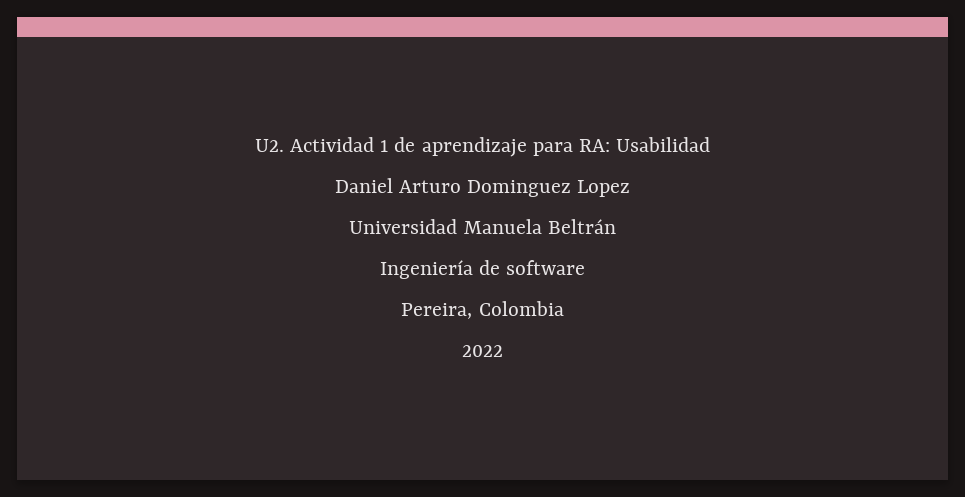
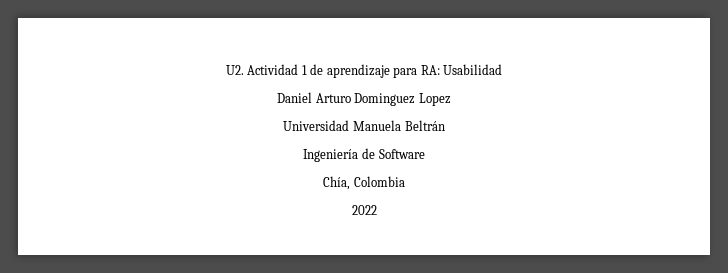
[506,260,586,275] [401,303,473,319] software // Pereira, -> [378,149,425,159] [323,176,351,190] Software // Chía,

